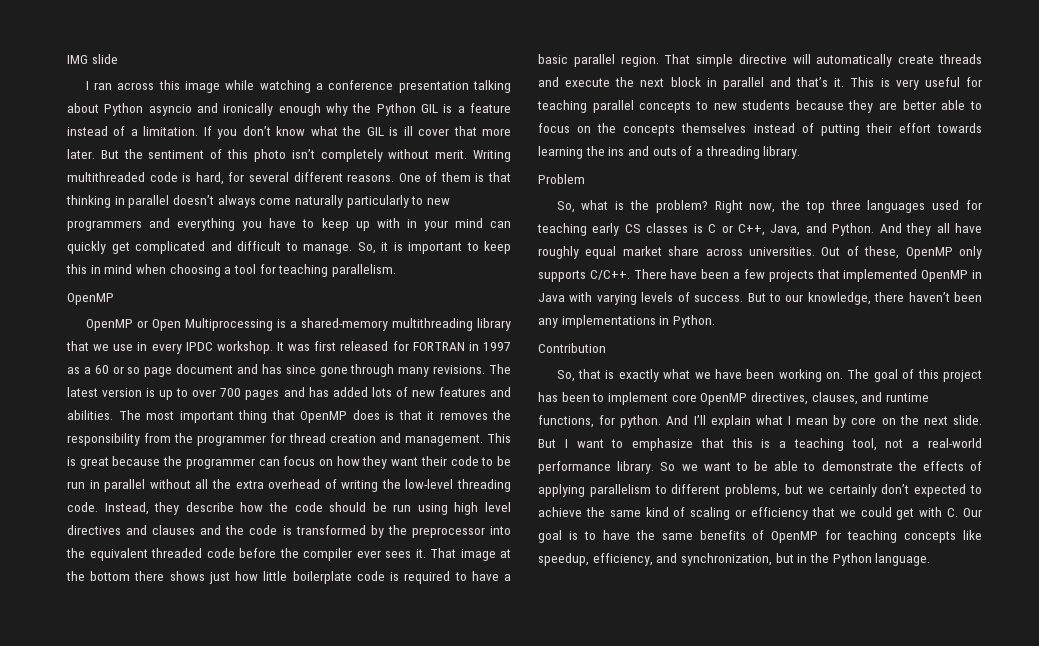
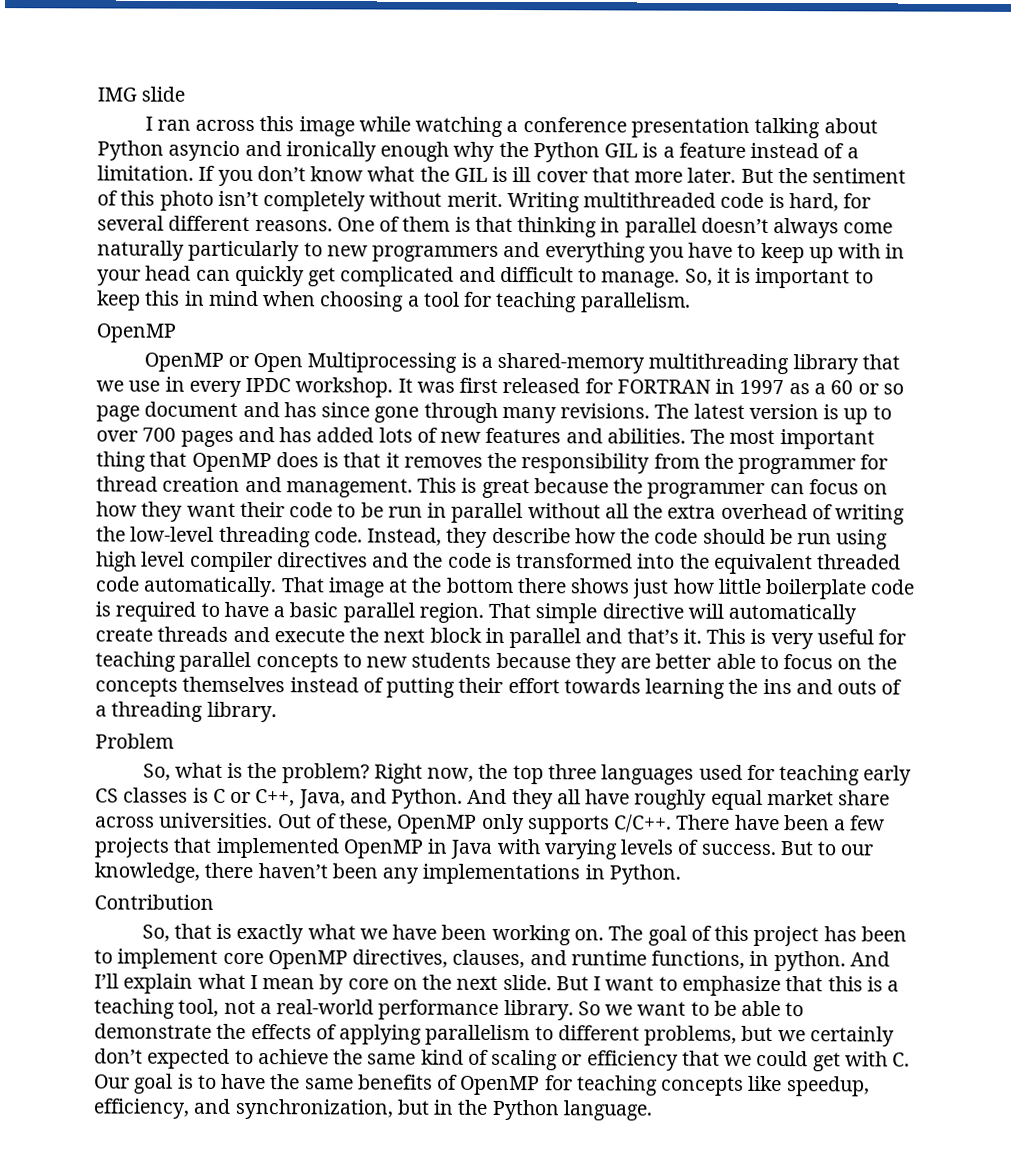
[454,218,483,228] mind -> [145,265,192,281] head
(511, 507) none -> [189,551,273,573] compiler
[152,525,222,535] clauses and -> (410, 560) none
[370,525,485,538] by the preprocessor -> (634, 561) none
[239,548,426,561] before the compiler ever sees it. -> [143,576,278,598] automatically.
[599,415,616,425] for -> [749,950,770,967] in

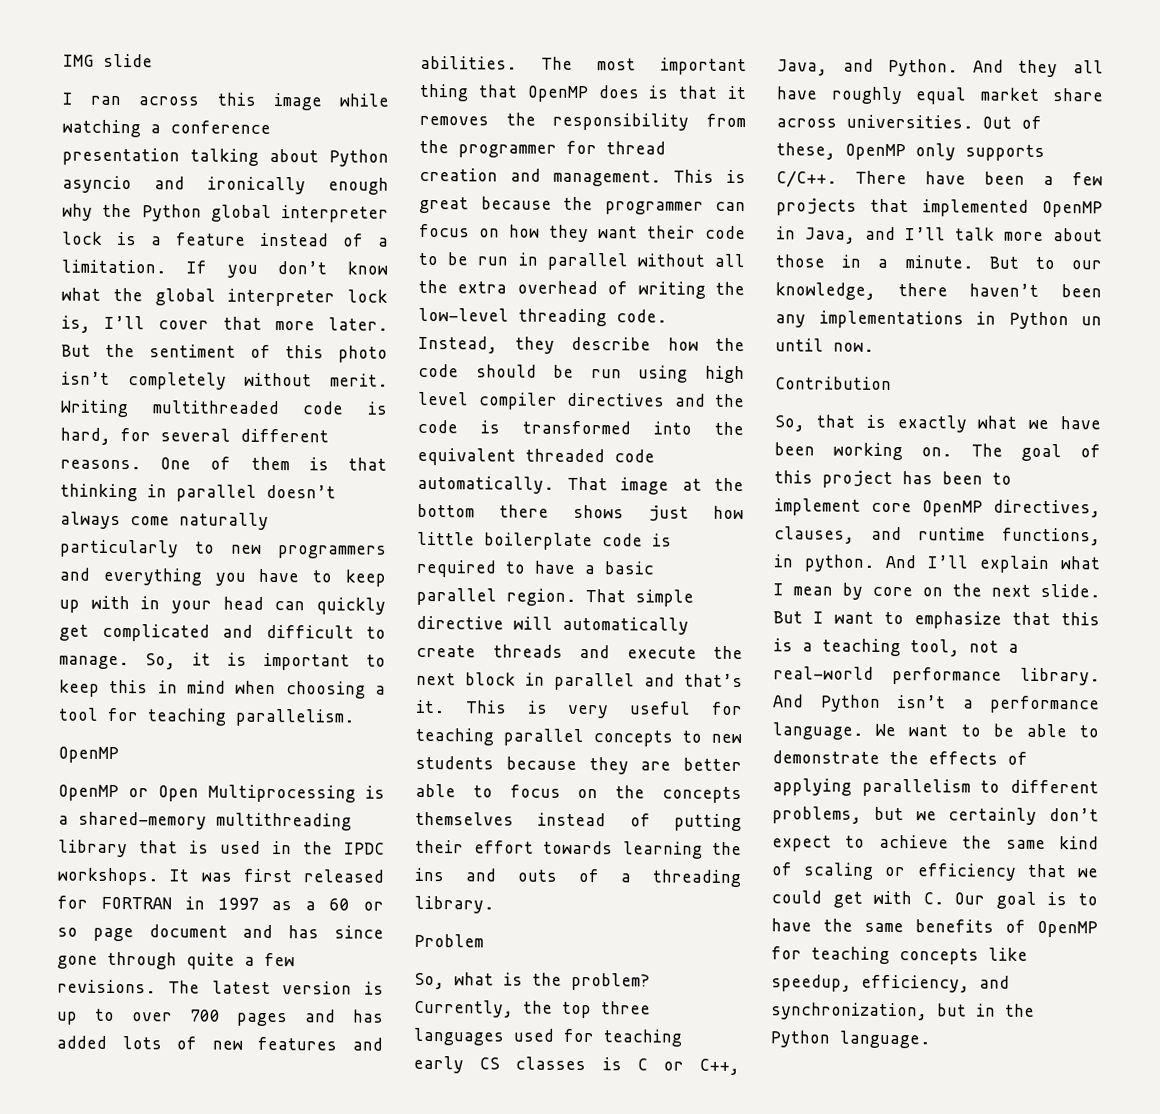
[604,143,639,158] GIL -> [210,204,389,223] [62,231,103,245] global interpreter lock
[453,166,532,183] GIL is ill -> [154,288,388,307] [61,315,146,333] global interpreter lock is, I’ll
[96,376,394,398] we use in every IPDC workshop. -> [189,840,385,855] [57,867,158,886] is used in the IPDC workshops.
[501,406,557,424] many -> [186,952,295,970] quite a few
[373,763,475,784] Right now, -> [414,999,514,1018] Currently,
[450,838,776,860] Java with varying levels of success. -> [805,226,1103,244] [775,254,973,269] Java, and I’ll talk more about those in a minute.
[608,864,681,885] Python. -> [1008,311,1102,330] [775,338,874,352] Python un until now.
[577,1001,634,1016] So we -> [773,694,1100,714] [772,722,897,740] And Python isn’t a performance language. We
[147,1048,231,1069] expected -> [772,835,832,852] expect

